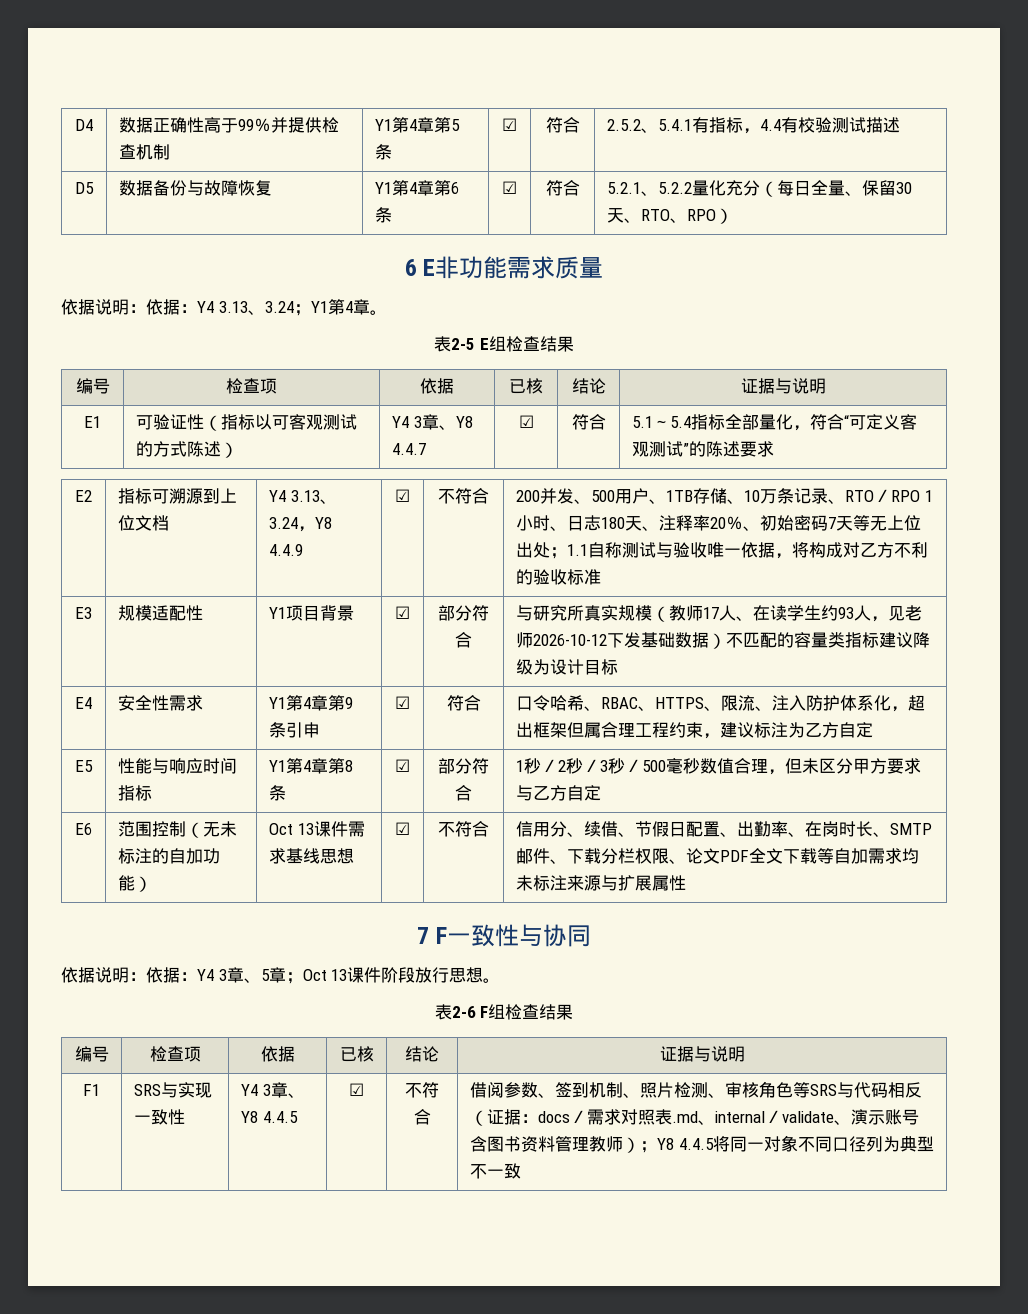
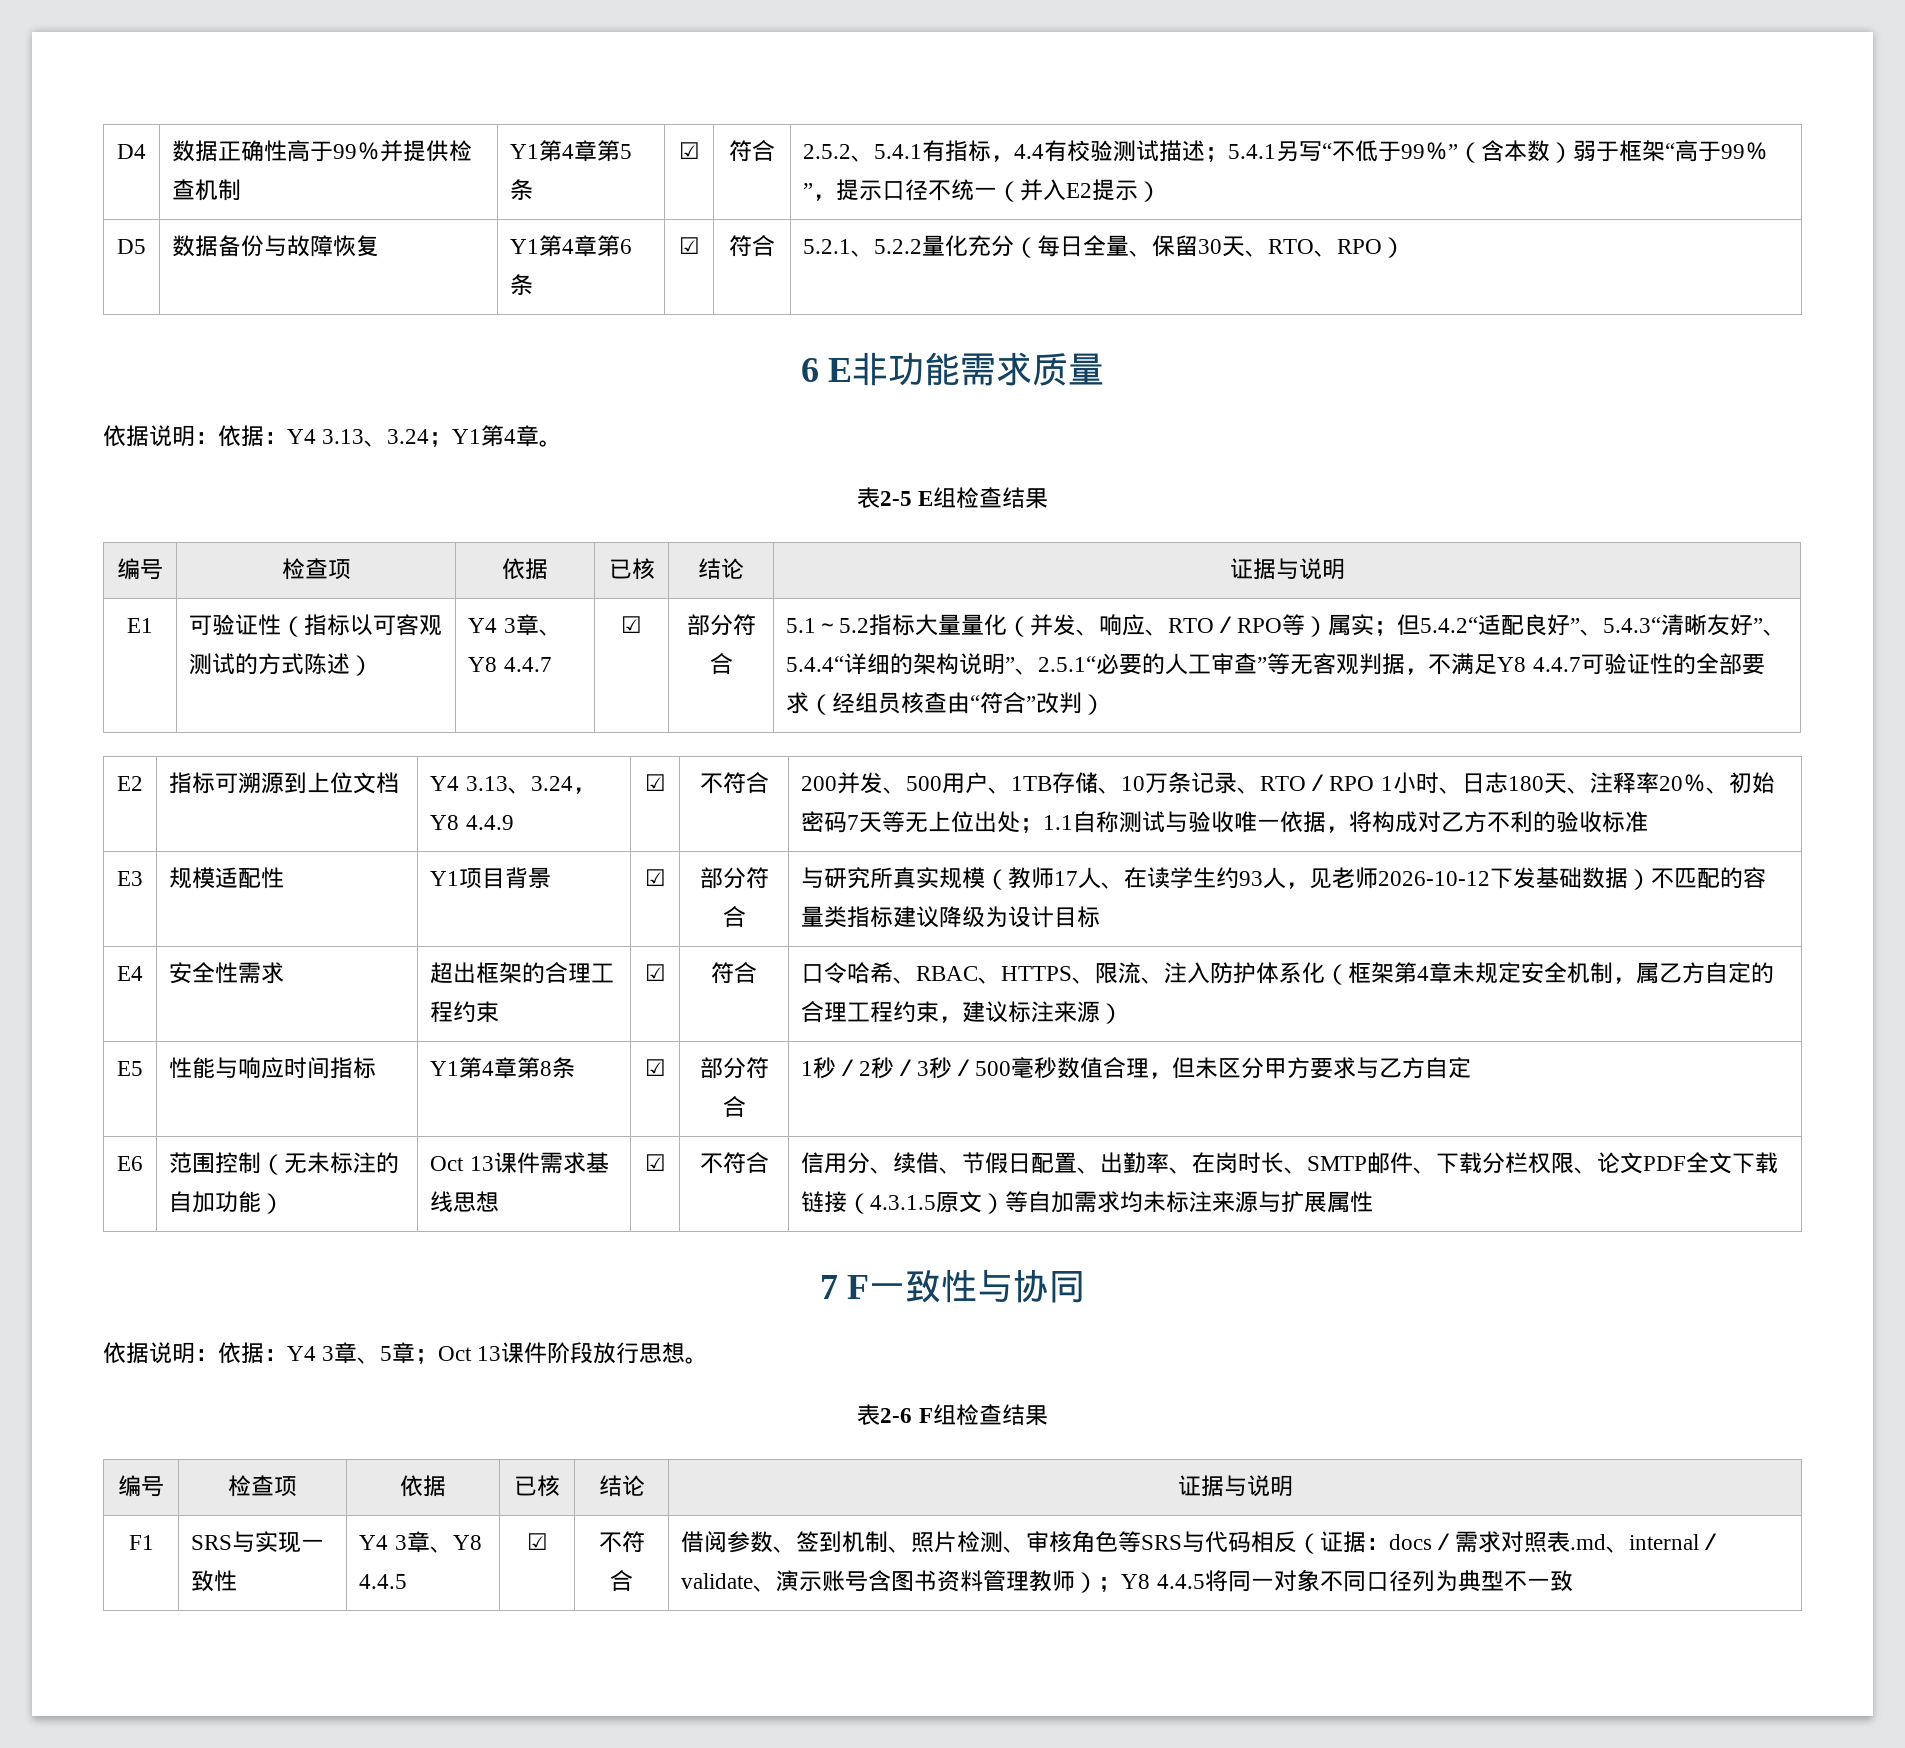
(901, 125) none -> [1205,140,1769,163] [803,179,1162,202] ；5.4.1另写“不低于99％”（含本数）弱于框架“高于99％”，提示口径不统一（并入E2提示）
(534, 421) none -> [686,614,733,636] 部分
[670,414,918,431] [632,441,775,457] 5.4指标全部量化，符合“可定义客观测试”的陈述要求 -> [839,614,1787,637] [786,653,1765,675] [786,692,1106,715] 5.2指标大量量化（并发、响应、RTO／RPO等）属实；但5.4.2“适配良好”、5.4.3“清晰友好”、5.4.4“详细的架构说明”、2.5.1“必要的人工审查”等无客观判据，不满足Y8 4.4.7可验证性的全部要求（经组员核查由“符合”改判）
[269,695,354,711] [269,722,321,738] Y1第4章第9条引申 -> [430,962,615,984] [430,1001,500,1023] 超出框架的合理工程约束
[891,695,926,712] [516,722,602,738] ，超出框架但属 -> [1325,962,1775,985] （框架第4章未规定安全机制，属乙方自定的
[788,722,874,738] 为乙方自定 -> [1054,1001,1124,1024] 来源）
(818, 856) none -> [801,1191,1006,1214] 链接（4.3.1.5原文）

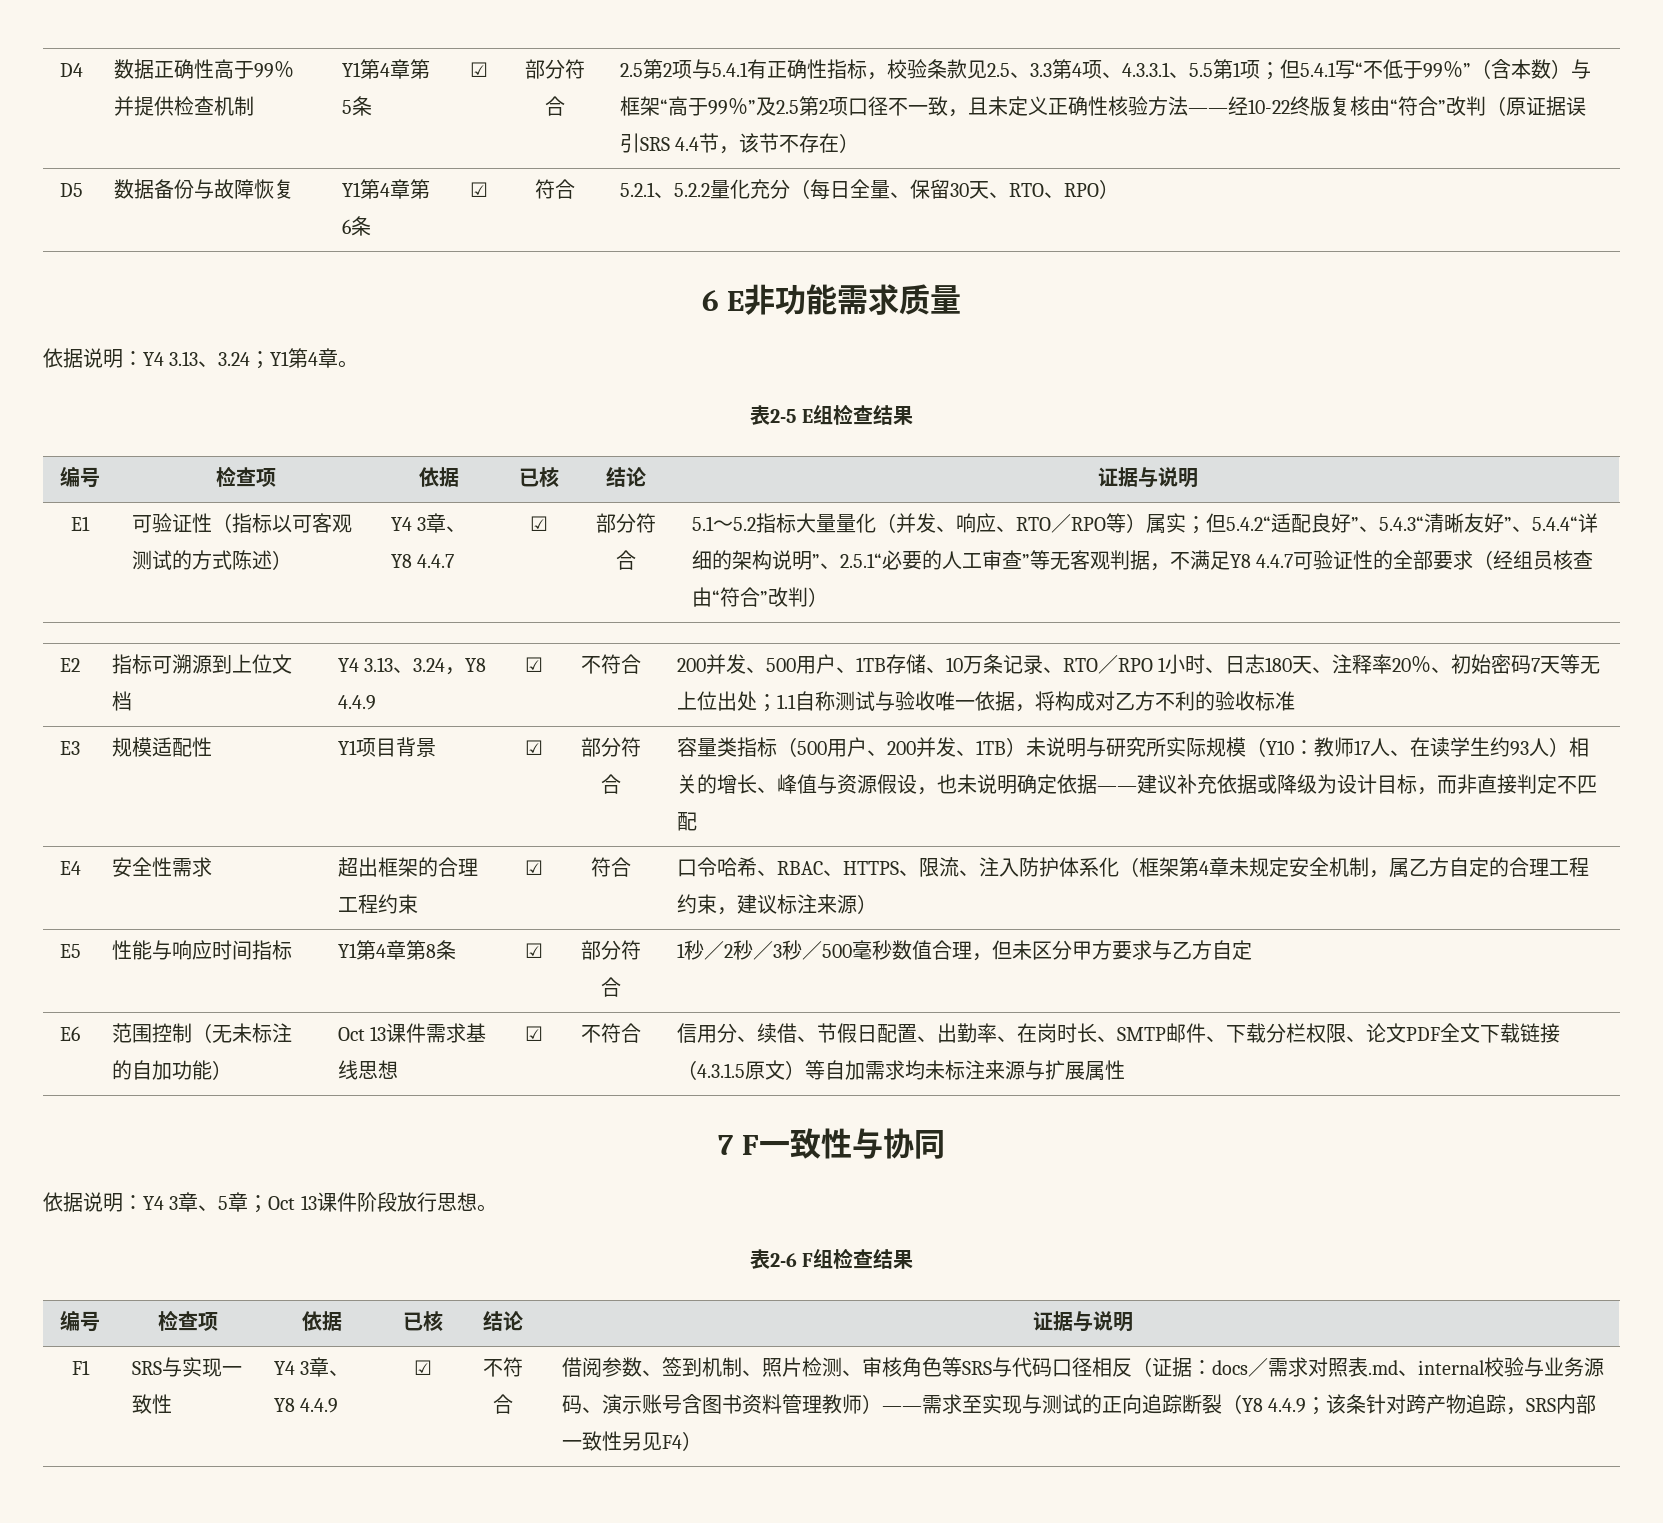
[729,140,775,162] [803,140,1300,162] 符合 | 2.5.2、5.4.1有指标，4.4有校验测试描述；5.4.1另 -> [524,59,585,79] [544,96,565,116] [619,59,1336,80] 部分符合 | 2.5第2项与5.4.1有正确性指标，校验条款见2.5、3.3第4项、4.3.3.1、5.5第1项；但5.4.1
[1573,140,1620,162] 弱于 -> [1570,59,1591,79] 与
[813,179,1139,202] ，提示口径不统一（并入E2提示 -> [755,96,1586,117] [619,133,840,154] 及2.5第2项口径不一致，且未定义正确性核验方法——经10-22终版复核由“符合”改判（原证据误引SRS 4.4节，该节不存在
[218,425,287,447] 依据： -> (143, 358) none
[801,867,1009,890] 与研究所真实规模（ -> [676,737,1314,757] 容量类指标（500用户、200并发、1TB）未说明与研究所实际规模（Y10：
[1286,867,1767,890] [801,906,940,928] ，见老师2026-10-12下发基础数据）不匹配的容量类指标建议 -> [1548,737,1589,757] [676,774,1277,795] ）相关的增长、峰值与资源假设，也未说明确定依据——建议补充依据或
(1101, 917) none -> [1416,774,1597,795] [676,812,697,831] ，而非直接判定不匹配
[218,1342,287,1364] 依据： -> (143, 1202) none
[359,1574,408,1589] 4.4.5 -> [300,1398,339,1413] 4.4.9
(1252, 1542) none -> [1051,1357,1092,1377] 口径
[1699,1533,1723,1550] [681,1573,754,1589] ／validate -> [1483,1357,1604,1377] [561,1395,582,1414] 校验与业务源码
[1098,1569,1573,1592] ；Y8 4.4.5将同一对象不同口径列为典型不一致 -> [881,1394,1597,1415] [561,1431,702,1451] ——需求至实现与测试的正向追踪断裂（Y8 4.4.9；该条针对跨产物追踪，SRS内部一致性另见F4）

